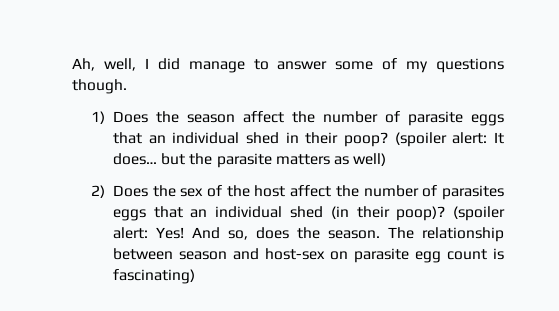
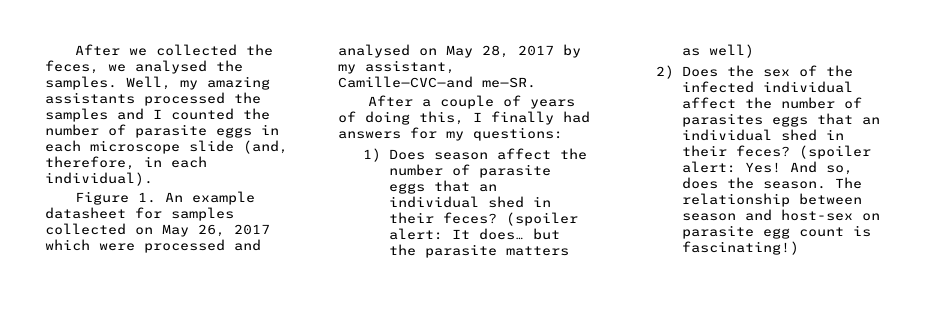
[72,58,504,73] [72,79,127,94] Ah, well, I did manage to answer some of my questions though. -> [74,44,273,56] [45,60,243,74] [45,76,270,90] [45,92,261,106] [45,108,270,122] [45,124,279,138] [45,140,288,154] [45,156,207,170] [45,172,153,186] [74,191,255,205] [45,207,234,221] [45,223,270,237] [45,239,261,253] [338,44,581,58] [338,60,455,74] [338,76,536,88] [367,95,575,109] [338,111,590,125] [338,127,563,141] After we collected the feces, we analysed the samples. Well, my amazing assistants processed the samples and I counted the number of parasite eggs in each microscope slide (and, therefore, in each individual). // Figure 1. An example datasheet for samples collected on May 26, 2017 which were processed and analysed on May 28, 2017 by my assistant, Camille—CVC—and me—SR. // After a couple of years of doing this, I finally had answers for my questions:
[155,111,179,123] the -> (425, 154) none
[343,132,388,147] poop? -> [442,212,497,224] feces?
[254,185,286,197] host -> [681,81,853,93] infected individual
[330,206,446,221] (in their poop)? -> [825,129,844,140] [681,145,790,157] in their feces?
[112,269,195,284] fascinating) -> [681,241,799,255] fascinating!)

